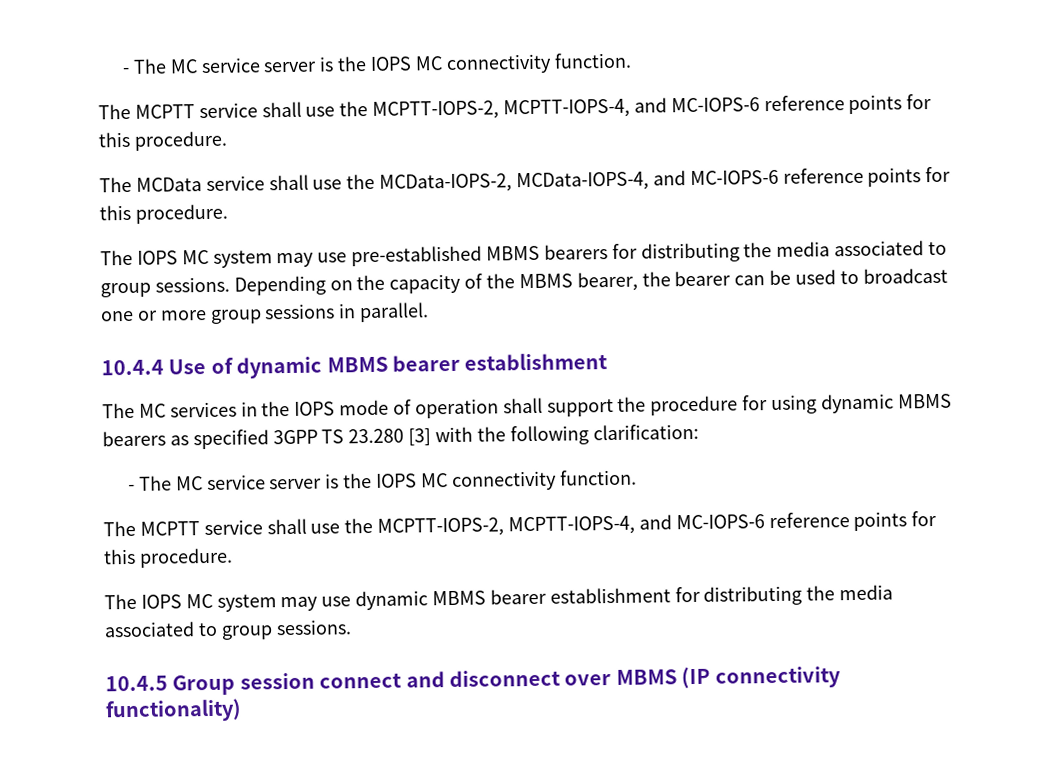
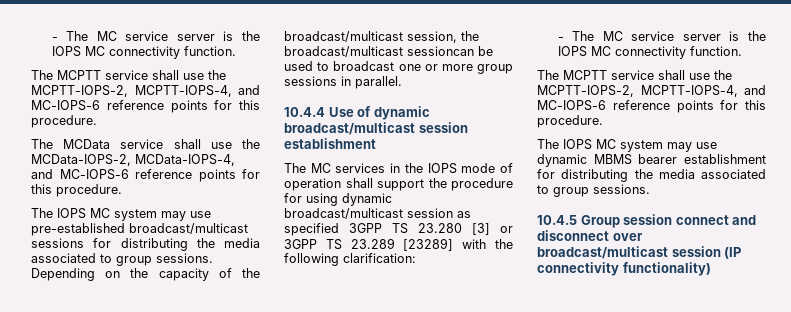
[486,244,608,261] MBMS bearers -> [129,223,248,234] [31,238,84,248] broadcast/multicast sessions
[518,270,766,292] MBMS bearer, the bearer can -> [284,31,479,43] [284,46,474,57] broadcast/multicast session, the broadcast/multicast sessioncan
[326,354,460,373] MBMS bearer -> [284,122,468,135] broadcast/multicast session
[897,393,952,409] [102,430,166,447] MBMS bearers -> [284,208,453,219] broadcast/multicast session
(432, 437) none -> [500,226,513,233] [284,238,454,251] or 3GPP TS 23.289 [23289]
[615,669,677,685] MBMS -> [537,246,721,259] broadcast/multicast session

